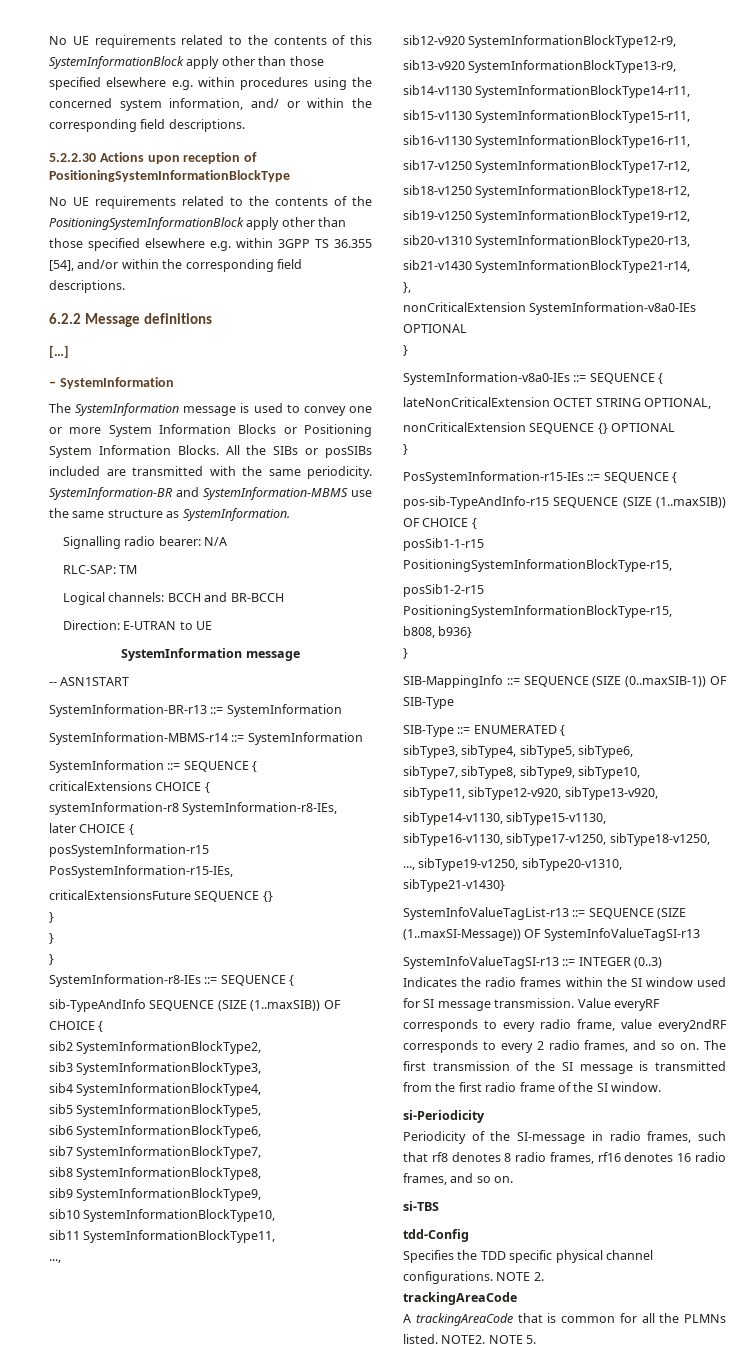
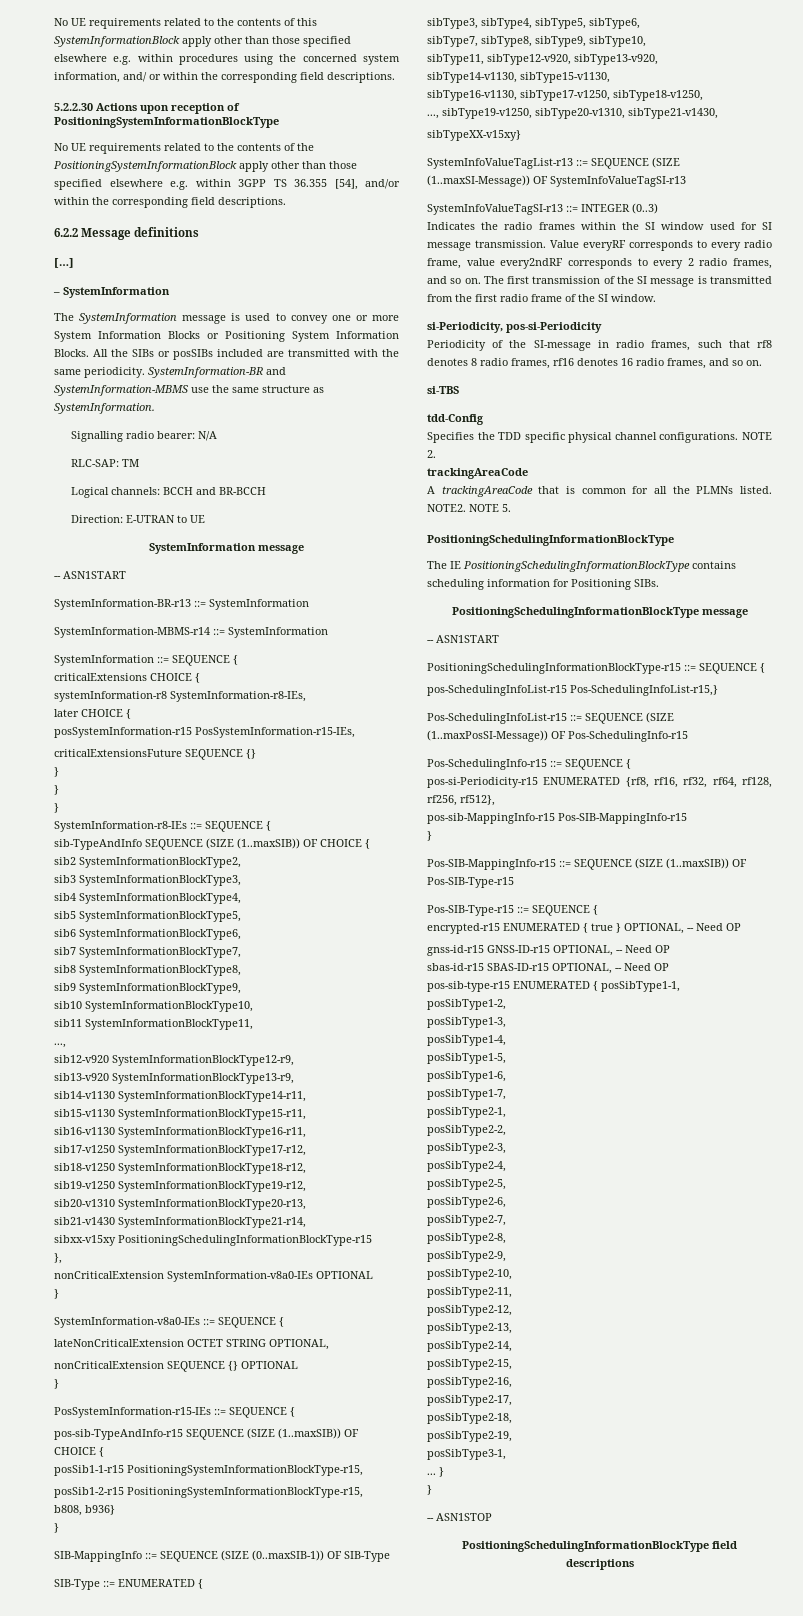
(691, 266) none -> [54,1235,372,1246] // sibxx-v15xy PositioningSchedulingInformationBlockType-r15
[403,879,505,892] sibType21-v1430} -> [628,108,718,119] [427,130,521,141] sibType21-v1430, // sibTypeXX-v15xy}
[403,1110,485,1123] si-Periodicity -> [427,322,602,333] si-Periodicity, pos-si-Periodicity
(537, 1339) none -> [427,535,674,546] [427,561,736,572] [427,579,659,590] [451,607,748,618] [427,635,499,643] [427,663,765,674] [427,685,718,696] [427,712,674,724] [427,730,688,742] [427,759,631,770] [427,777,772,788] [427,795,495,806] [427,813,687,824] [427,831,432,841] [427,858,747,870] [427,877,514,888] [427,905,598,916] [427,923,741,934] [427,945,670,956] [427,963,669,974] [427,981,680,992] [427,999,506,1010] [427,1017,506,1028] [427,1035,506,1046] [427,1053,506,1064] [427,1071,506,1082] [427,1089,506,1100] [427,1107,506,1118] [427,1125,506,1136] [427,1143,506,1154] [427,1161,506,1172] [427,1179,506,1190] [427,1197,506,1208] [427,1215,506,1226] [427,1233,506,1244] [427,1251,506,1262] [427,1269,512,1280] [427,1287,512,1298] [427,1305,512,1316] [427,1323,512,1334] [427,1341,512,1352] [427,1359,512,1370] [427,1377,512,1388] [427,1395,512,1406] [427,1413,512,1424] [427,1431,512,1442] [427,1449,506,1460] [427,1467,444,1477] [427,1485,432,1495] [427,1513,492,1521] [462,1541,737,1552] [565,1559,634,1570] // PositioningSchedulingInformationBlockType // The IE PositioningSchedulingInformationBlockType contains scheduling information for Positioning SIBs. // PositioningSchedulingInformationBlockType message // -- ASN1START // PositioningSchedulingInformationBlockType-r15 ::= SEQUENCE { // pos-SchedulingInfoList-r15 Pos-SchedulingInfoList-r15,} // Pos-SchedulingInfoList-r15 ::= SEQUENCE (SIZE (1..maxPosSI-Message)) OF Pos-SchedulingInfo-r15 // Pos-SchedulingInfo-r15 ::= SEQUENCE { // pos-si-Periodicity-r15 ENUMERATED {rf8, rf16, rf32, rf64, rf128, rf256, rf512}, // pos-sib-MappingInfo-r15 Pos-SIB-MappingInfo-r15 // } // Pos-SIB-MappingInfo-r15 ::= SEQUENCE (SIZE (1..maxSIB)) OF Pos-SIB-Type-r15 // Pos-SIB-Type-r15 ::= SEQUENCE { // encrypted-r15 ENUMERATED { true } OPTIONAL, -- Need OP // gnss-id-r15 GNSS-ID-r15 OPTIONAL, -- Need OP // sbas-id-r15 SBAS-ID-r15 OPTIONAL, -- Need OP // pos-sib-type-r15 ENUMERATED { posSibType1-1, // posSibType1-2, // posSibType1-3, // posSibType1-4, // posSibType1-5, // posSibType1-6, // posSibType1-7, // posSibType2-1, // posSibType2-2, // posSibType2-3, // posSibType2-4, // posSibType2-5, // posSibType2-6, // posSibType2-7, // posSibType2-8, // posSibType2-9, // posSibType2-10, // posSibType2-11, // posSibType2-12, // posSibType2-13, // posSibType2-14, // posSibType2-15, // posSibType2-16, // posSibType2-17, // posSibType2-18, // posSibType2-19, // posSibType3-1, // ... } // } // -- ASN1STOP // PositioningSchedulingInformationBlockType field descriptions

